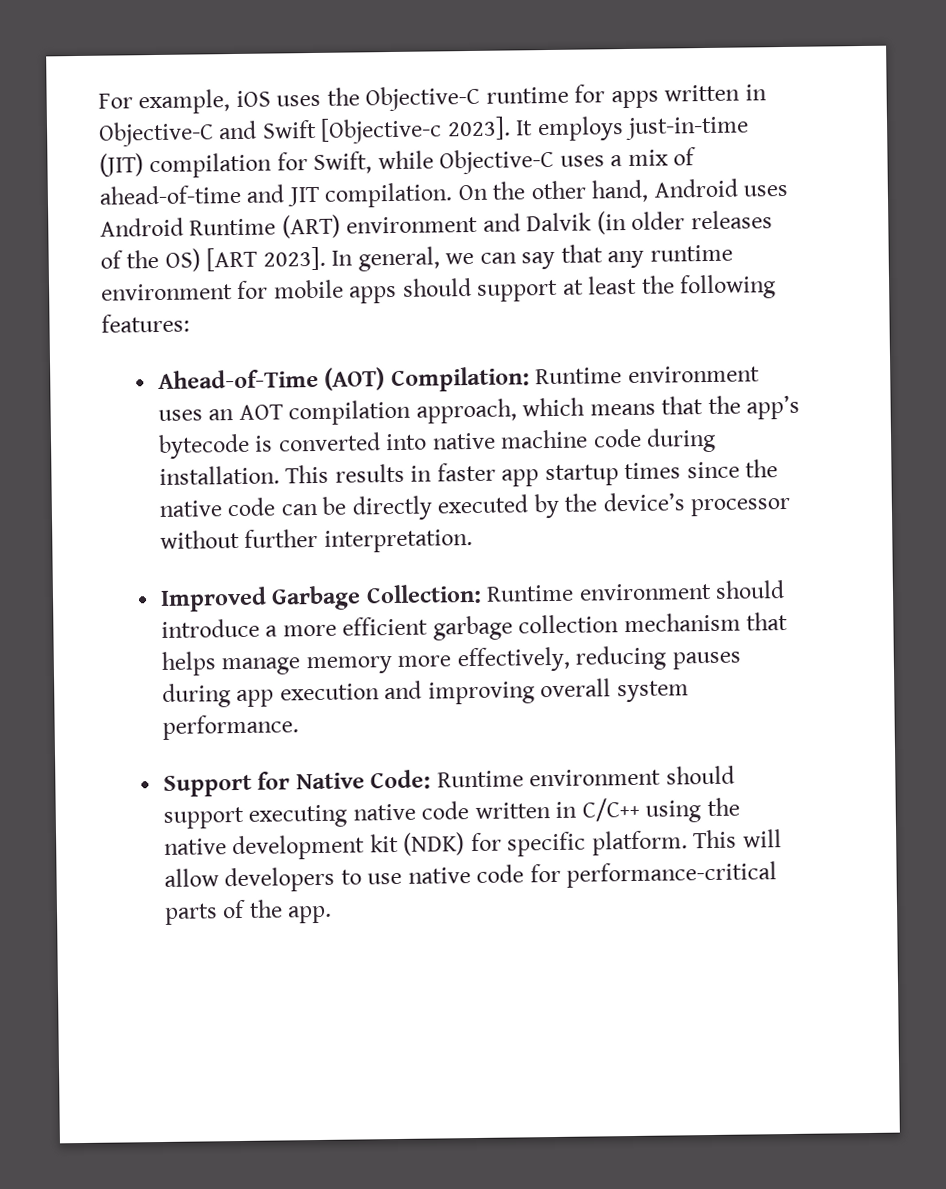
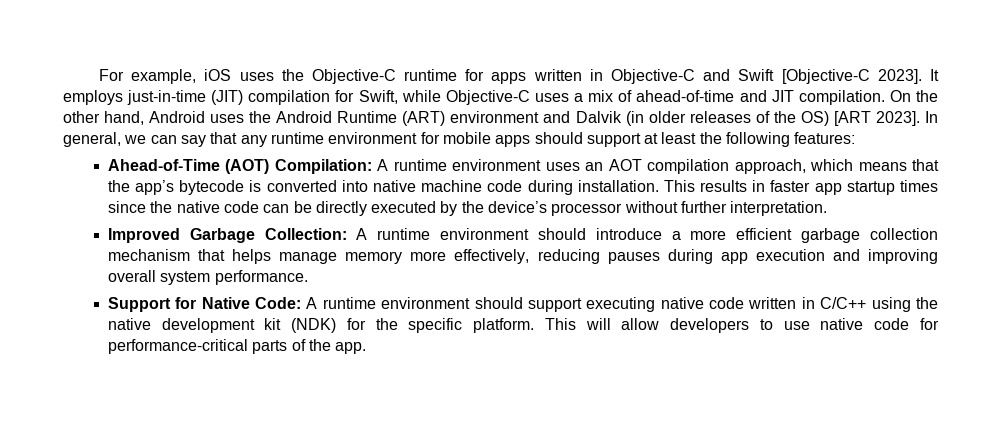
[320,117,443,144] [Objective-c -> [781,69,870,84] [Objective-C
(789, 190) none -> [249,111,272,123] the
[535,367,623,385] Runtime -> [377,159,447,171] A runtime
[486,584,575,602] Runtime -> [356,228,431,240] A runtime
[436,770,524,788] Runtime -> [306,297,376,309] A runtime
(502, 842) none -> [375,318,398,330] the

